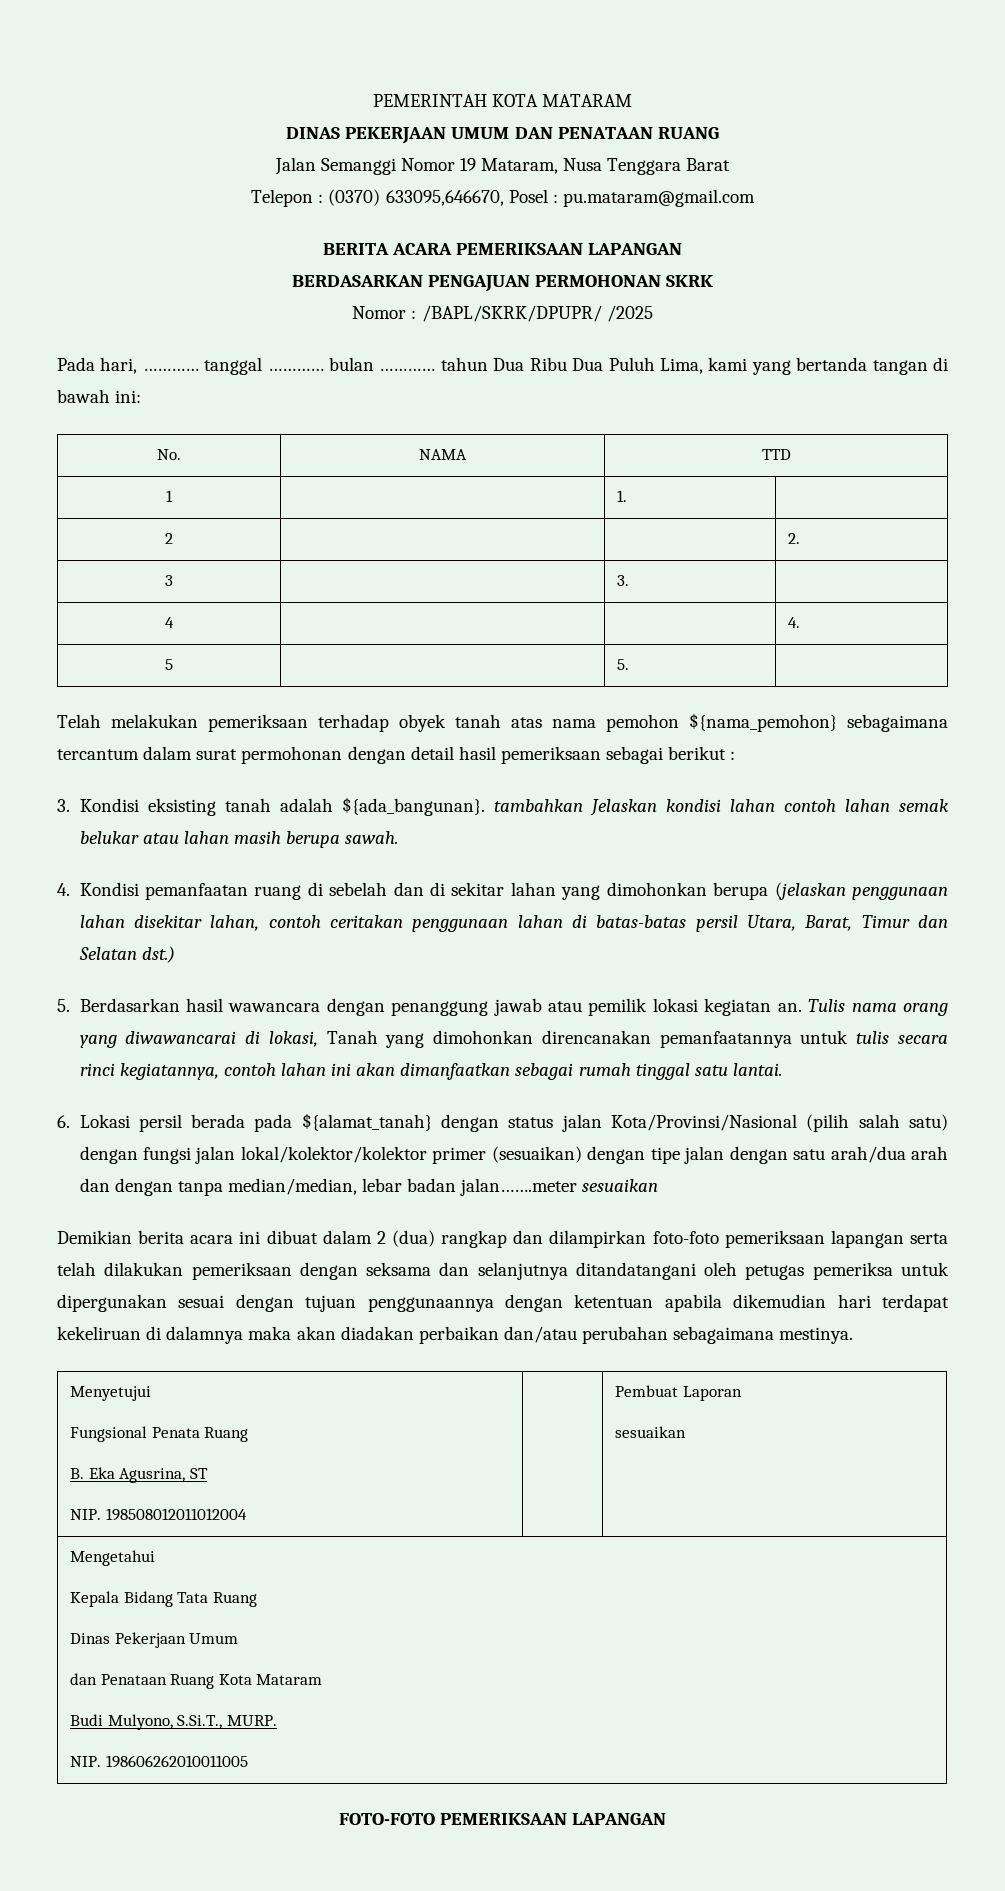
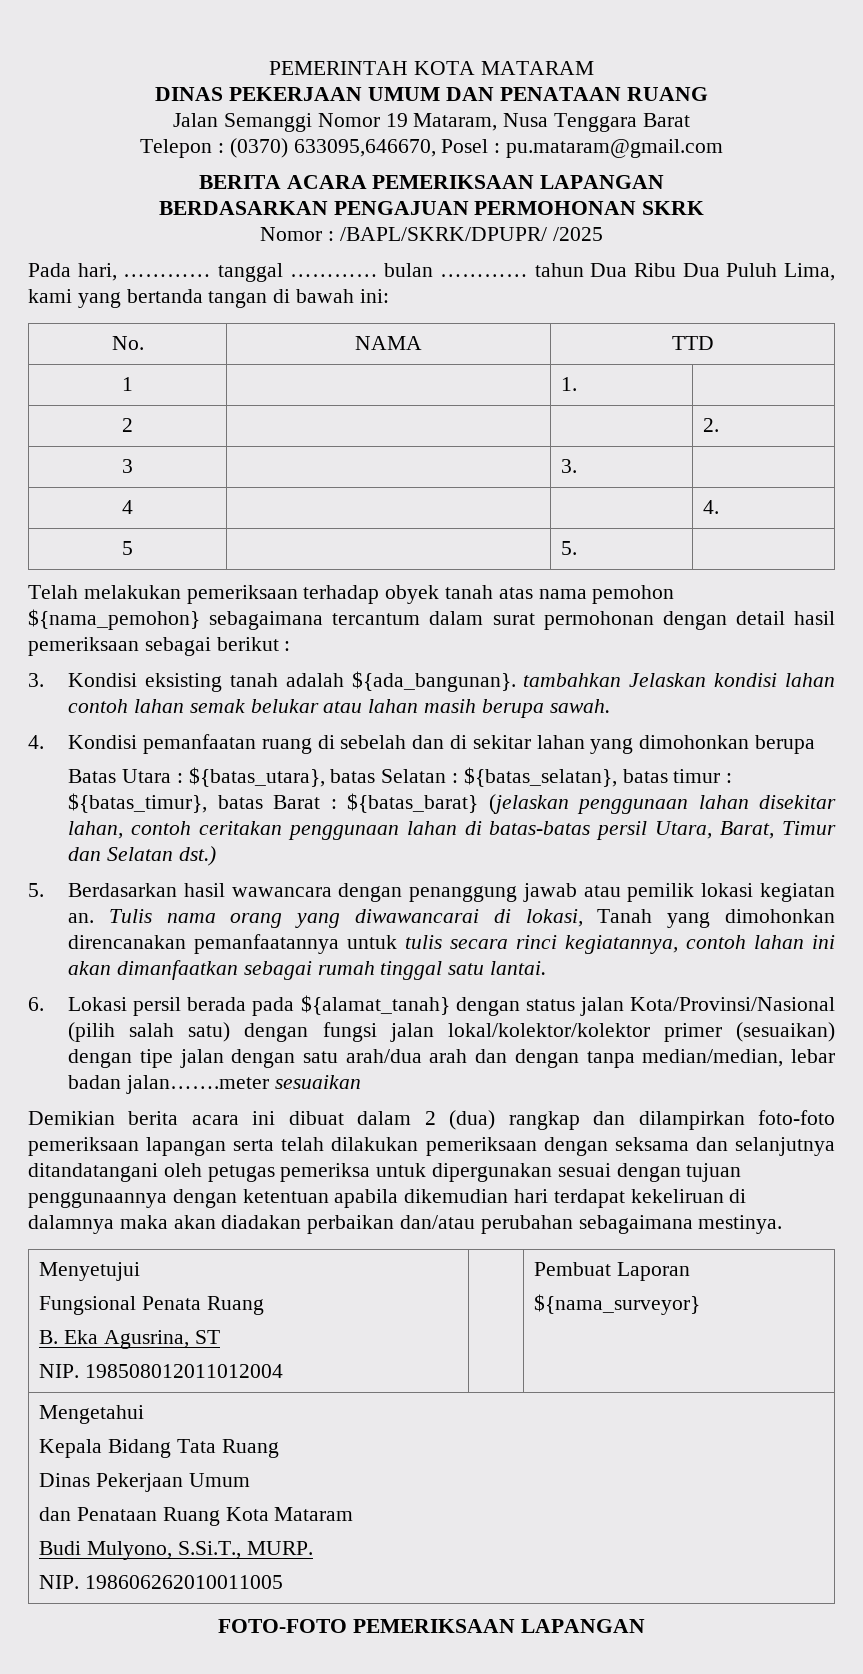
(769, 891) none -> [68,767,733,787] [68,793,479,813] // Batas Utara : ${batas_utara}, batas Selatan : ${batas_selatan}, batas timur : ${batas_timur}, batas Barat : ${batas_barat}
[615,1426,687,1438] sesuaikan -> [534,1294,701,1315] ${nama_surveyor}

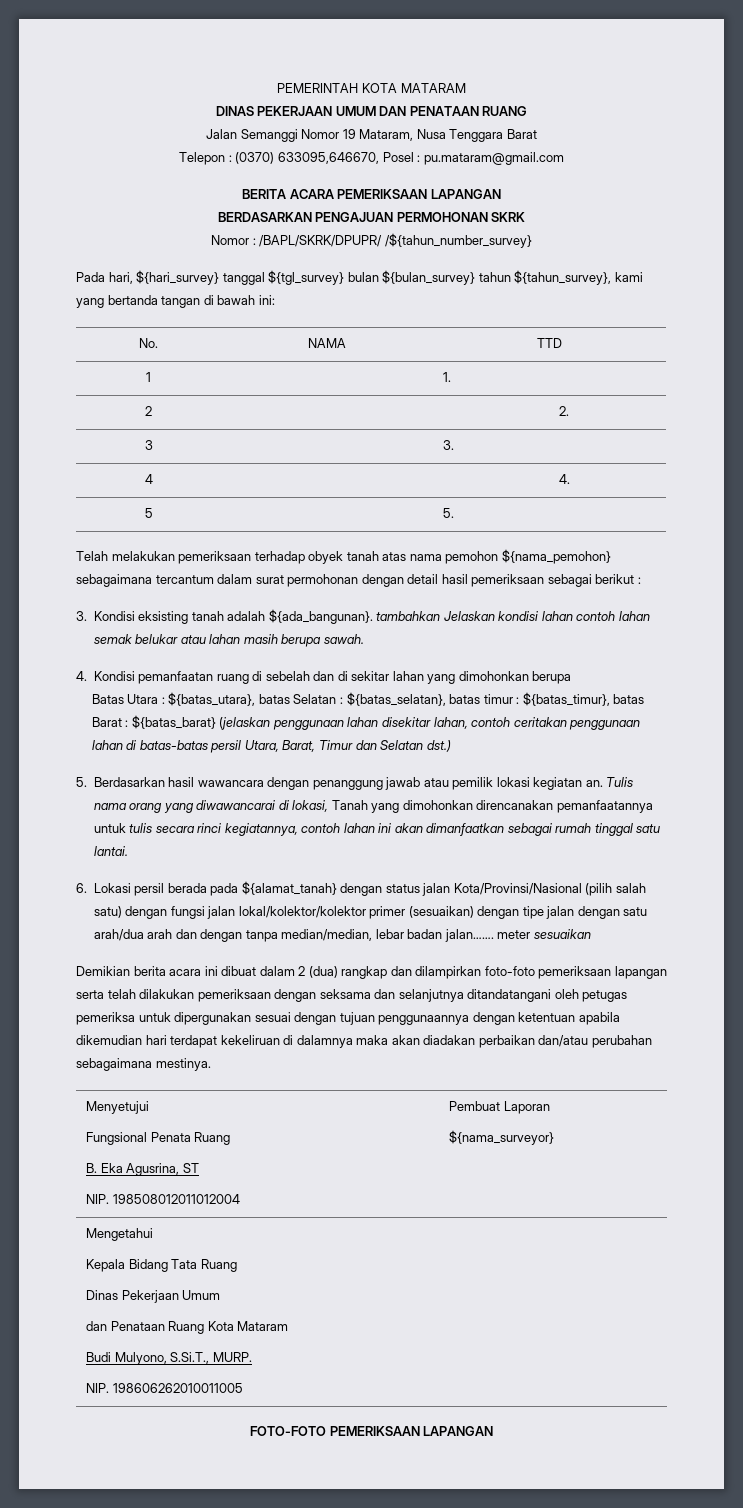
[552,227,603,241] /2025 -> [384,233,532,248] /${tahun_number_survey}
[123,263,835,282] ………… tanggal ………… bulan ………… tahun Dua Ribu Dua Puluh Lima, -> [136,270,612,285] ${hari_survey} tanggal ${tgl_survey} bulan ${bulan_survey} tahun ${tahun_survey},
[125,1075,269,1094] jalan…….meter -> [444,929,531,942] jalan……. meter

